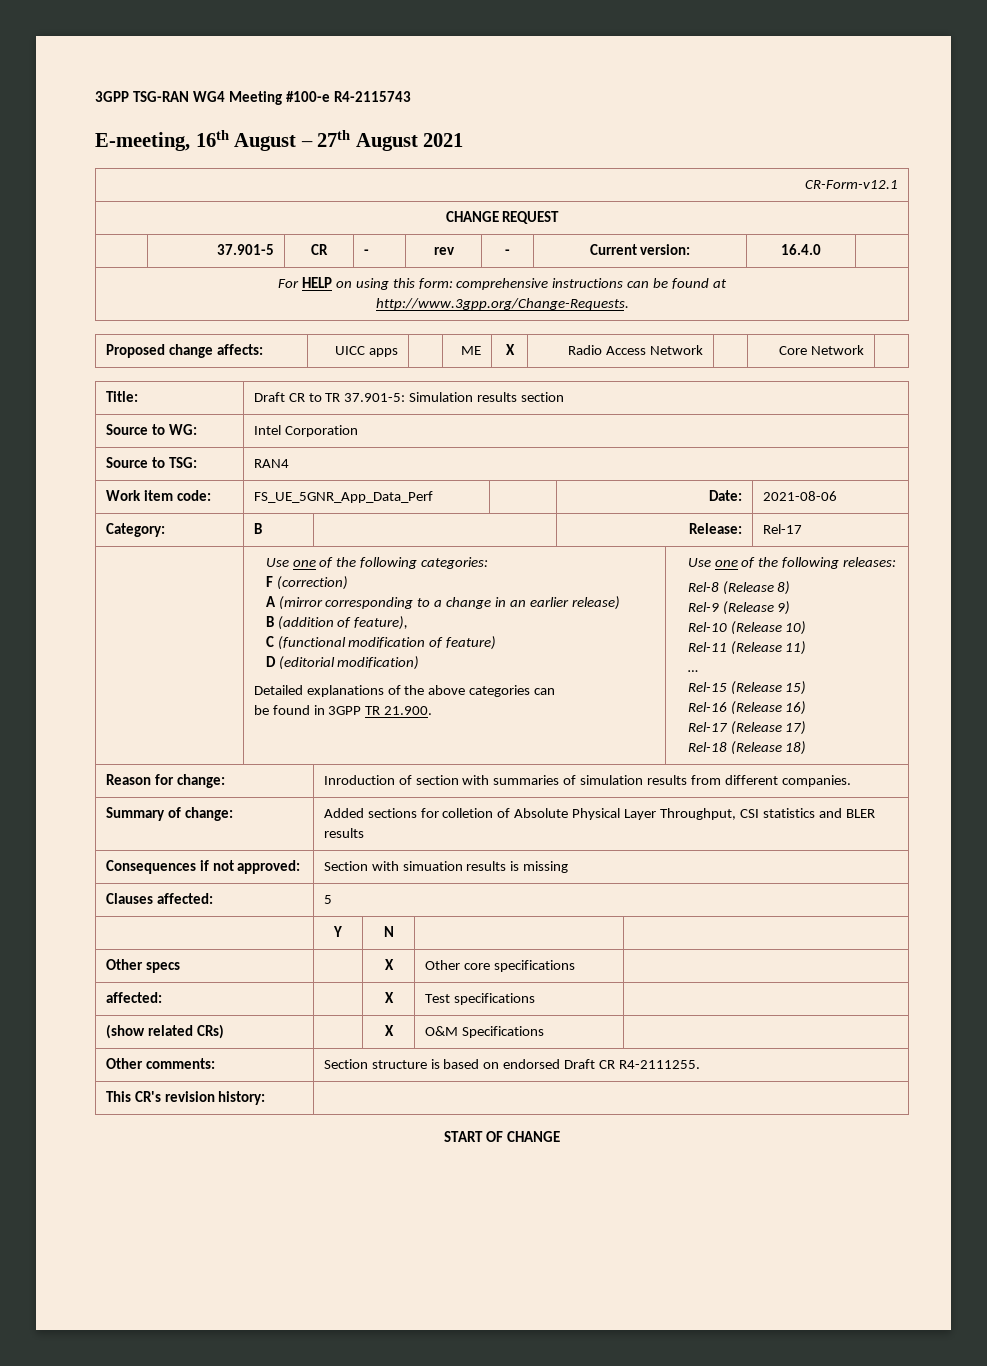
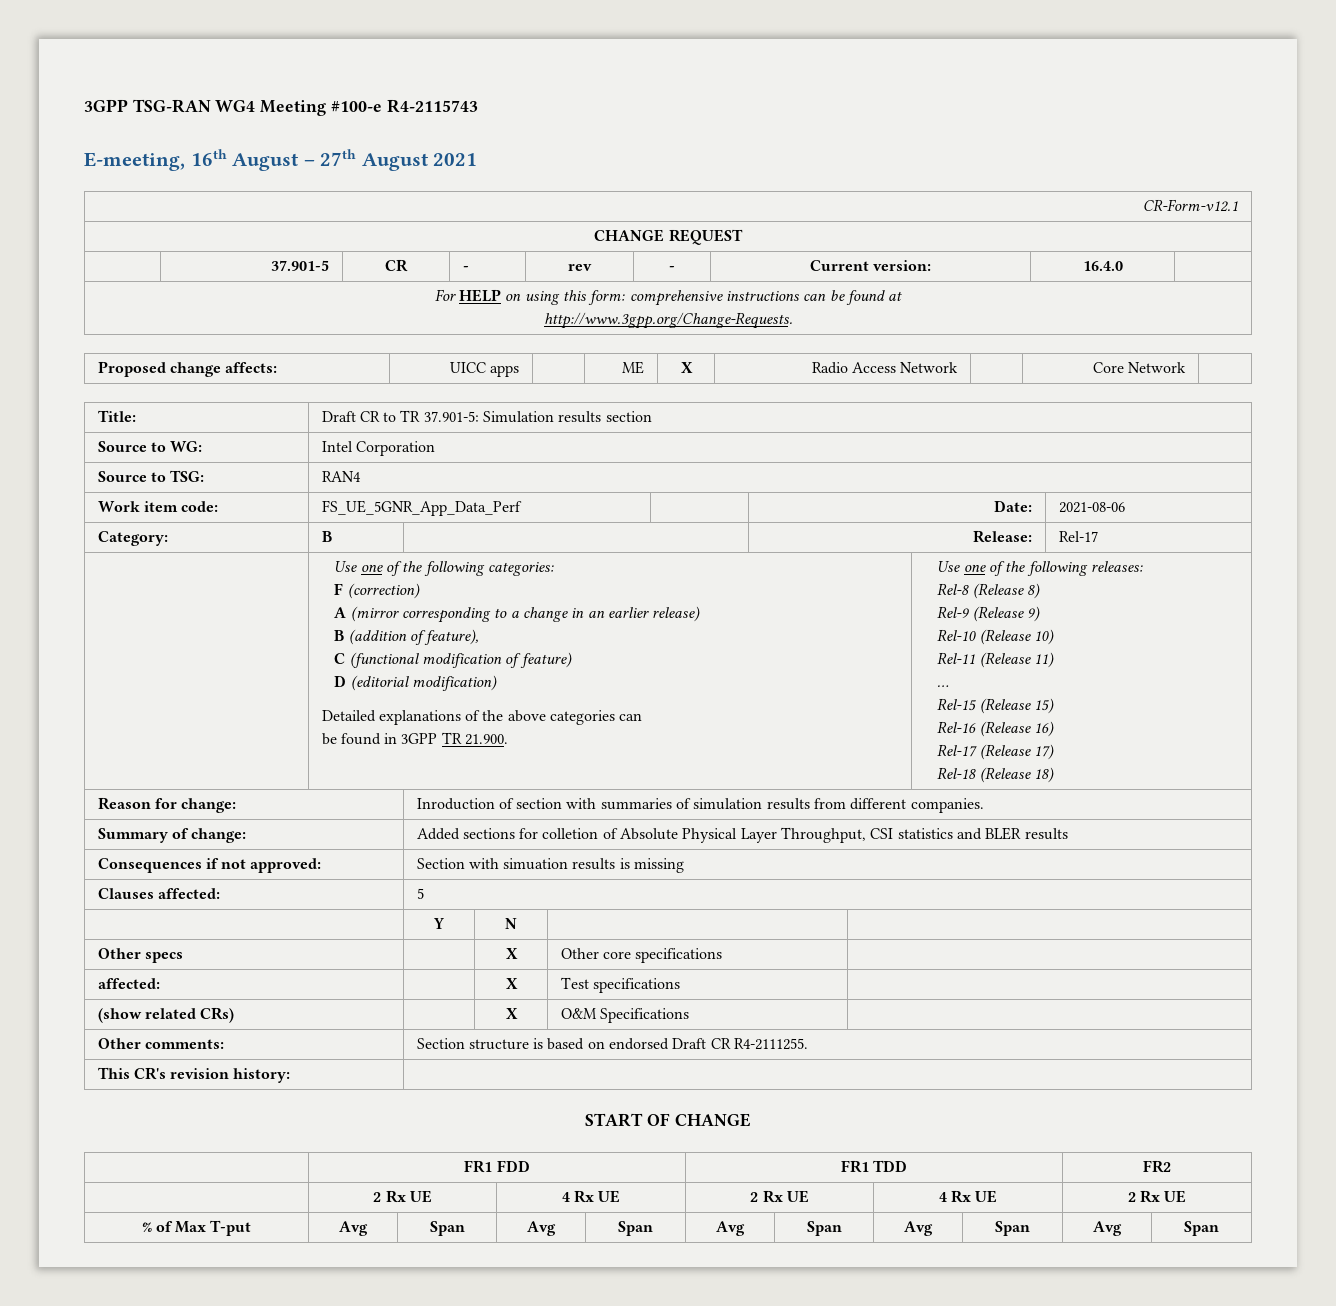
(560, 1136) none -> [464,1160,530,1173] [840,1160,908,1173] [1143,1160,1171,1173] [373,1190,432,1203] [561,1190,621,1203] [750,1190,809,1203] [938,1190,998,1203] [1127,1190,1187,1203] [141,1220,252,1236] [339,1221,368,1236] [429,1221,465,1236] [527,1221,556,1236] [618,1221,653,1236] [716,1221,745,1236] [806,1221,842,1236] [904,1221,933,1236] [995,1221,1030,1236] [1093,1221,1122,1236] [1184,1221,1219,1236] // | FR1 FDD | FR1 TDD | FR2 // | 2 Rx UE | 4 Rx UE | 2 Rx UE | 4 Rx UE | 2 Rx UE // % of Max T-put | Avg | Span | Avg | Span | Avg | Span | Avg | Span | Avg | Span

